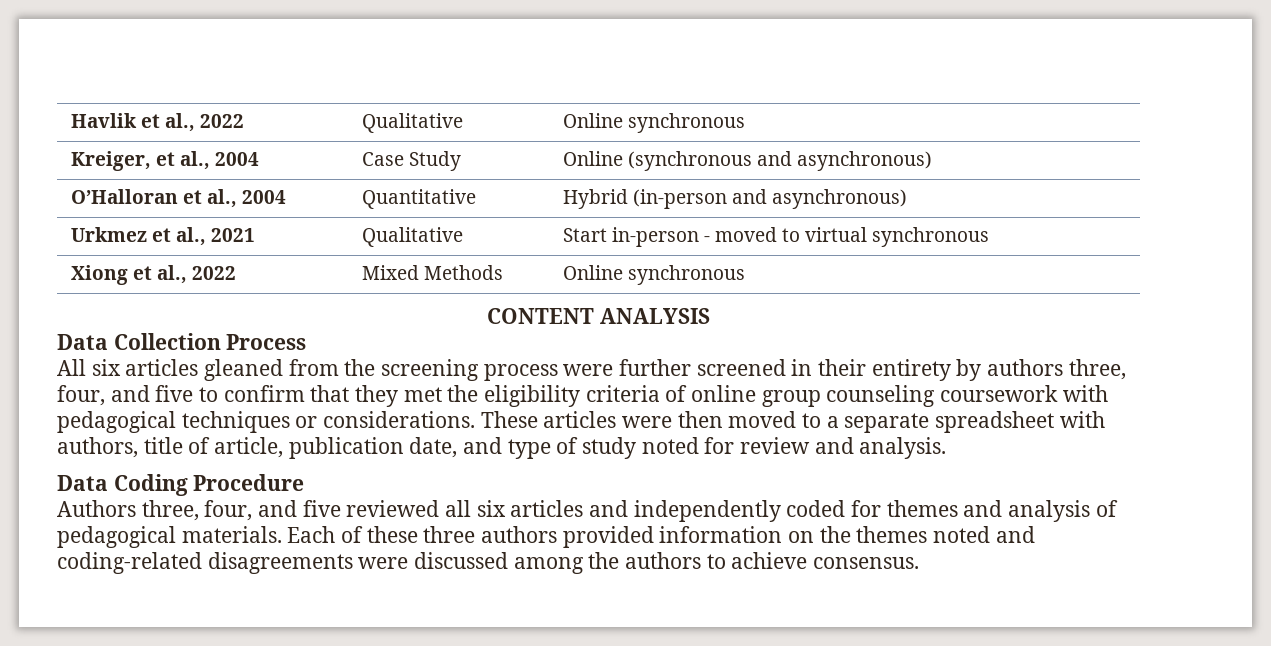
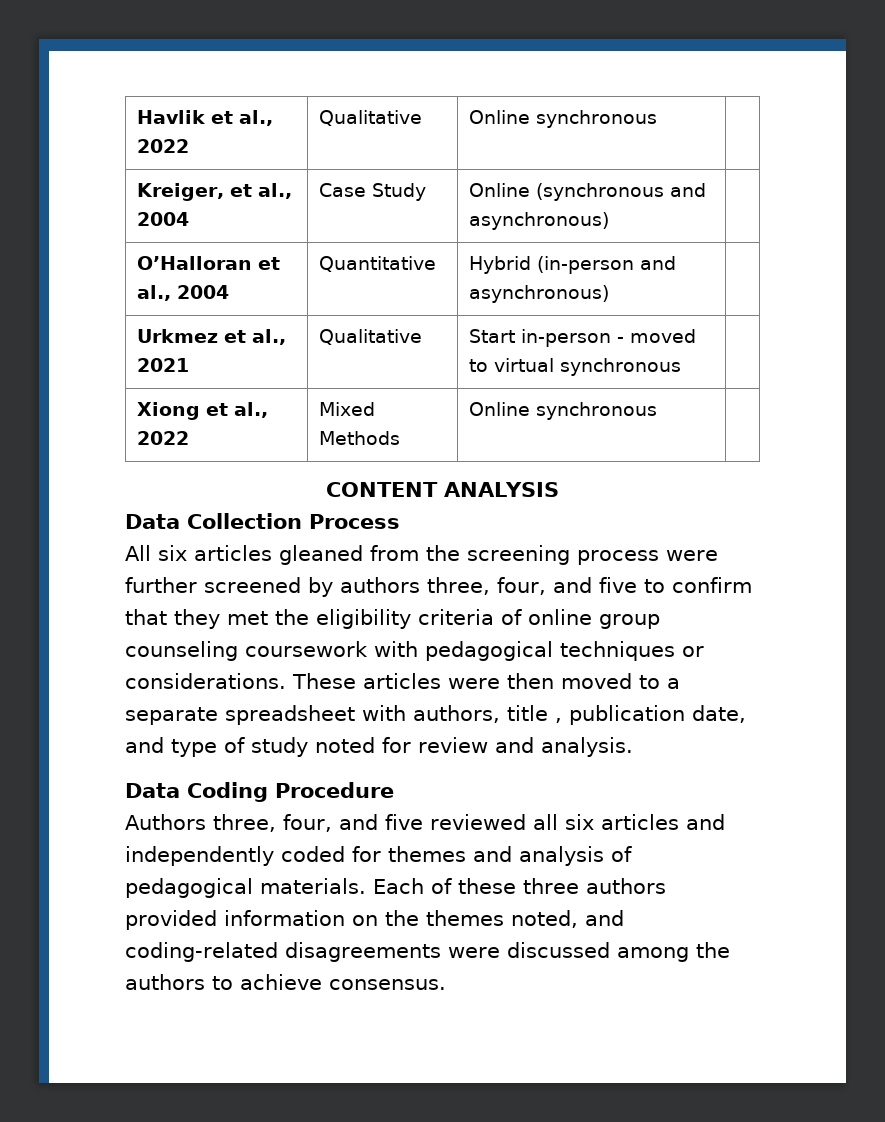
[791,359,951,381] in their entirety -> (301, 585) none
[188,437,284,458] of article, -> [555,718,562,723] ,
[933,526,991,543] noted -> [511,910,578,928] noted,

